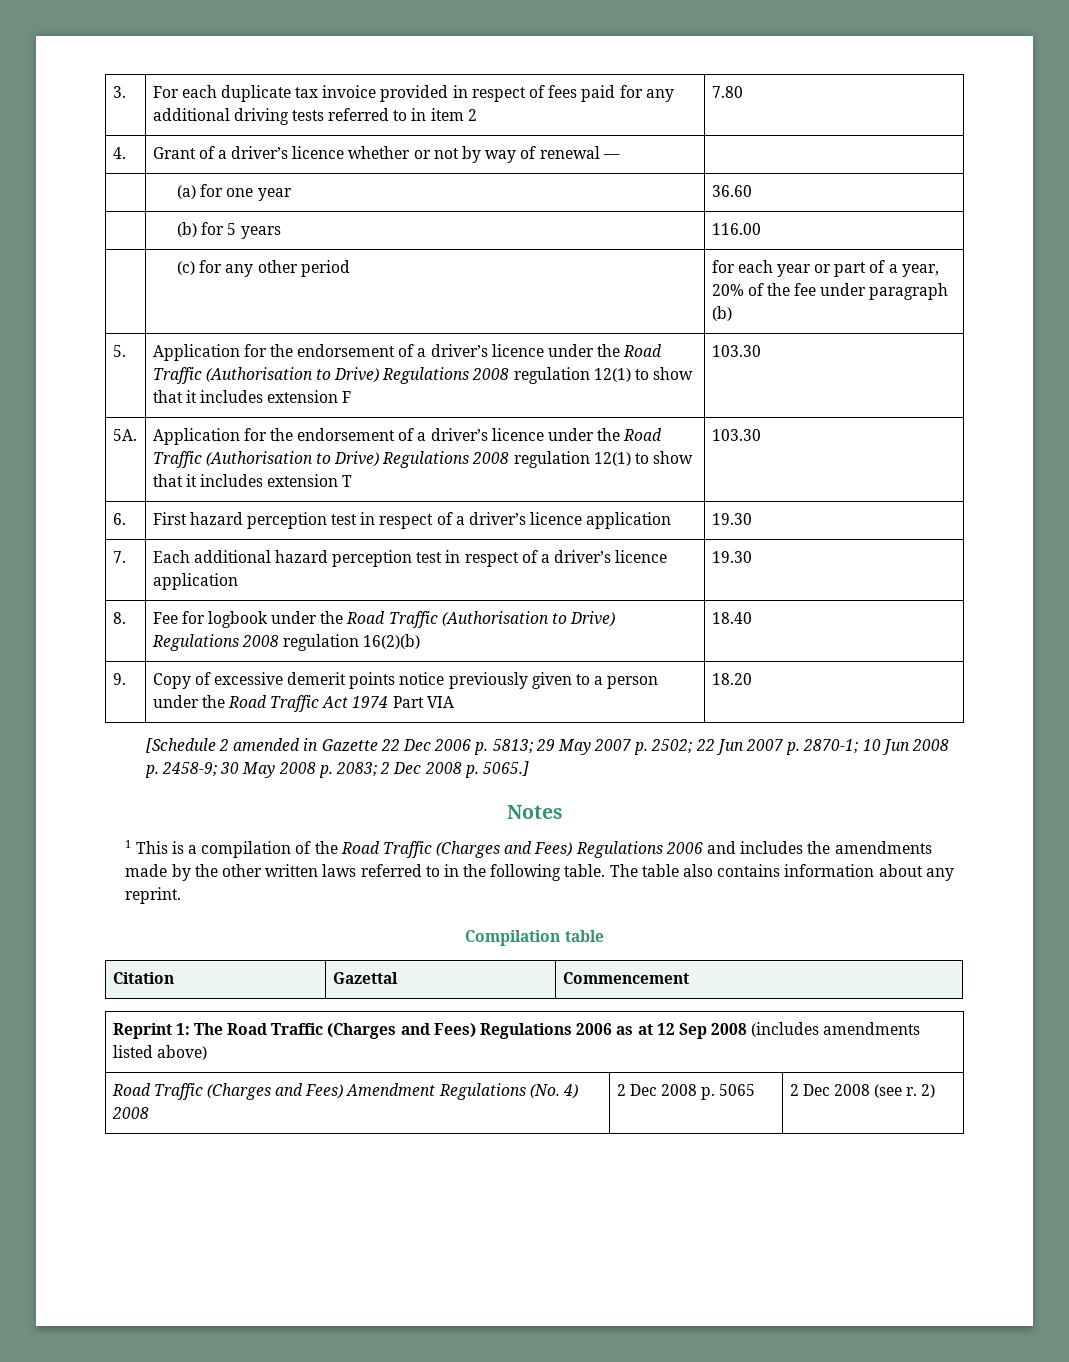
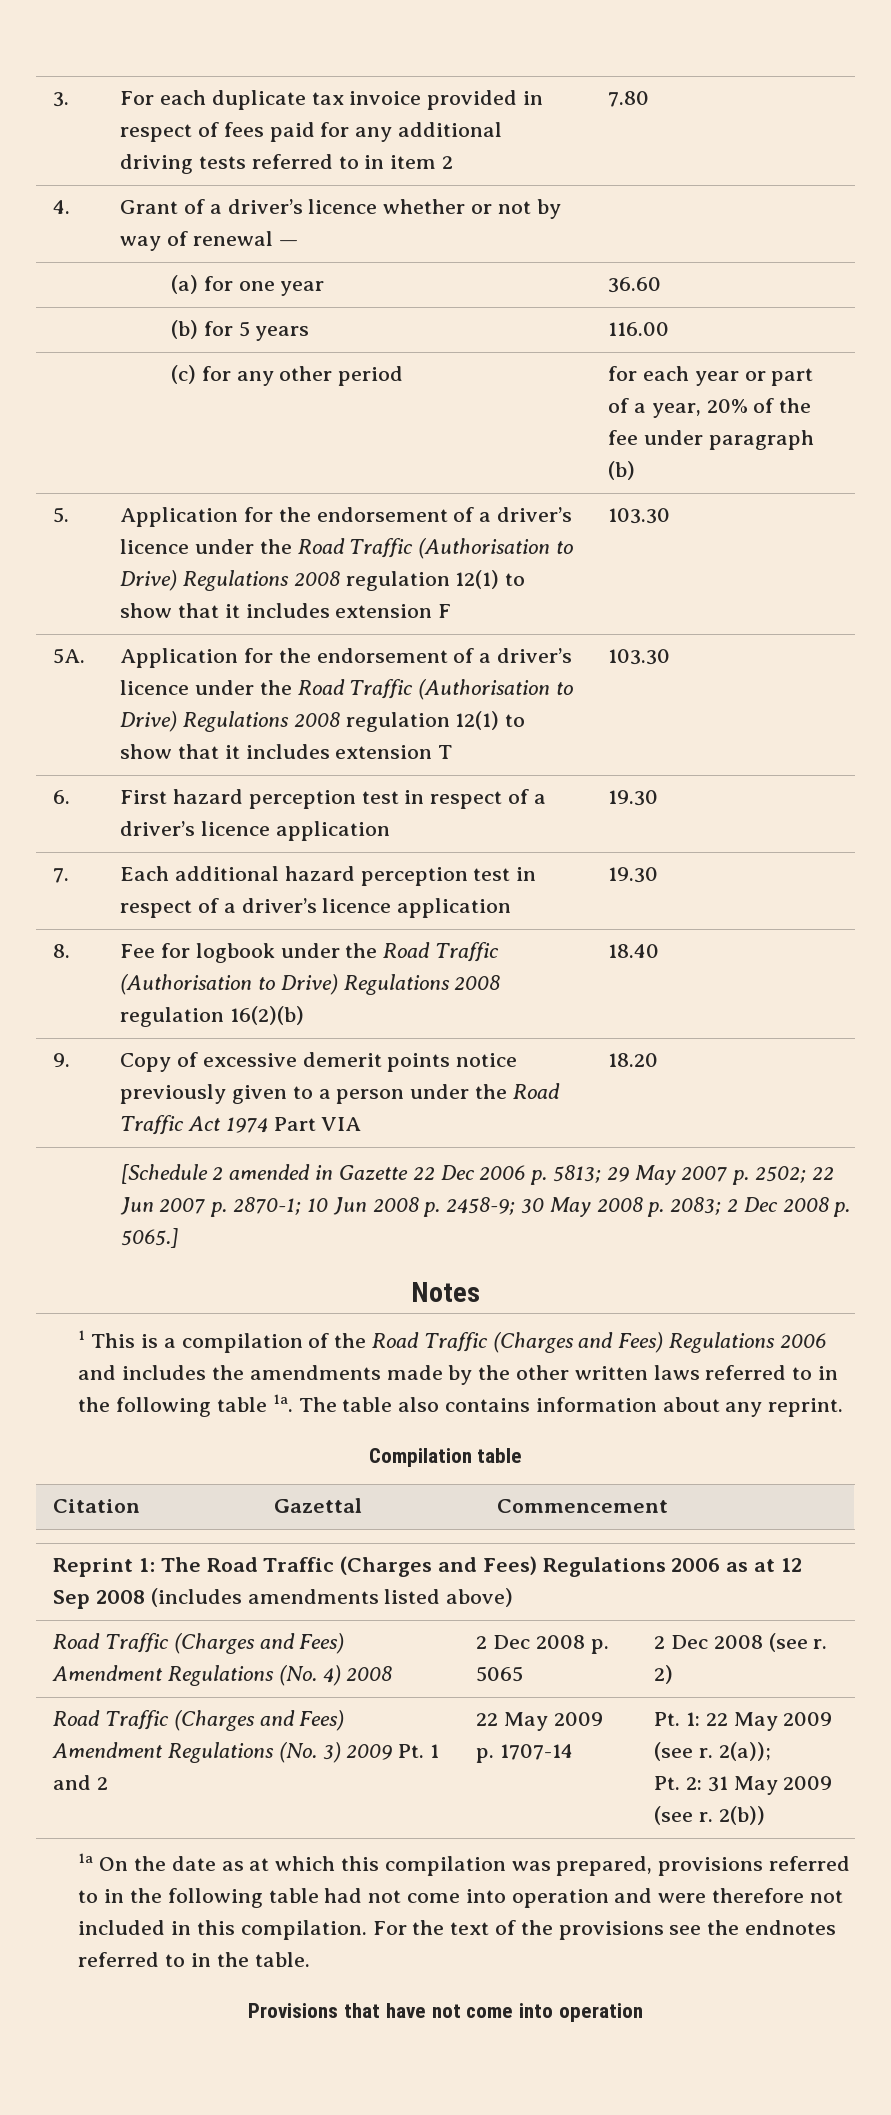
[564,864,606,877] table. -> [216,1394,293,1412] table 1a.
(936, 1091) none -> [53,1710,345,1731] [52,1742,439,1763] [53,1775,108,1790] [476,1712,603,1731] [476,1744,573,1763] [654,1712,833,1731] [654,1742,771,1761] [654,1776,833,1795] [654,1806,765,1825] [78,1853,850,1876] [78,1888,843,1908] [78,1920,836,1940] [78,1952,310,1967] [248,2003,643,2022] // Road Traffic (Charges and Fees) Amendment Regulations (No. 3) 2009 Pt. 1 and 2 | 22 May 2009 p. 1707-14 | Pt. 1: 22 May 2009 (see r. 2(a)); // Pt. 2: 31 May 2009 (see r. 2(b)) // 1a On the date as at which this compilation was prepared, provisions referred to in the following table had not come into operation and were therefore not included in this compilation. For the text of the provisions see the endnotes referred to in the table. // Provisions that have not come into operation

